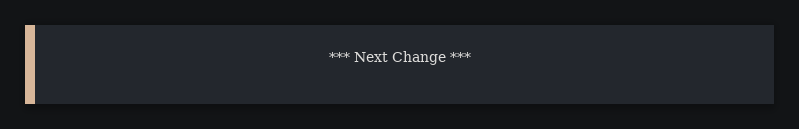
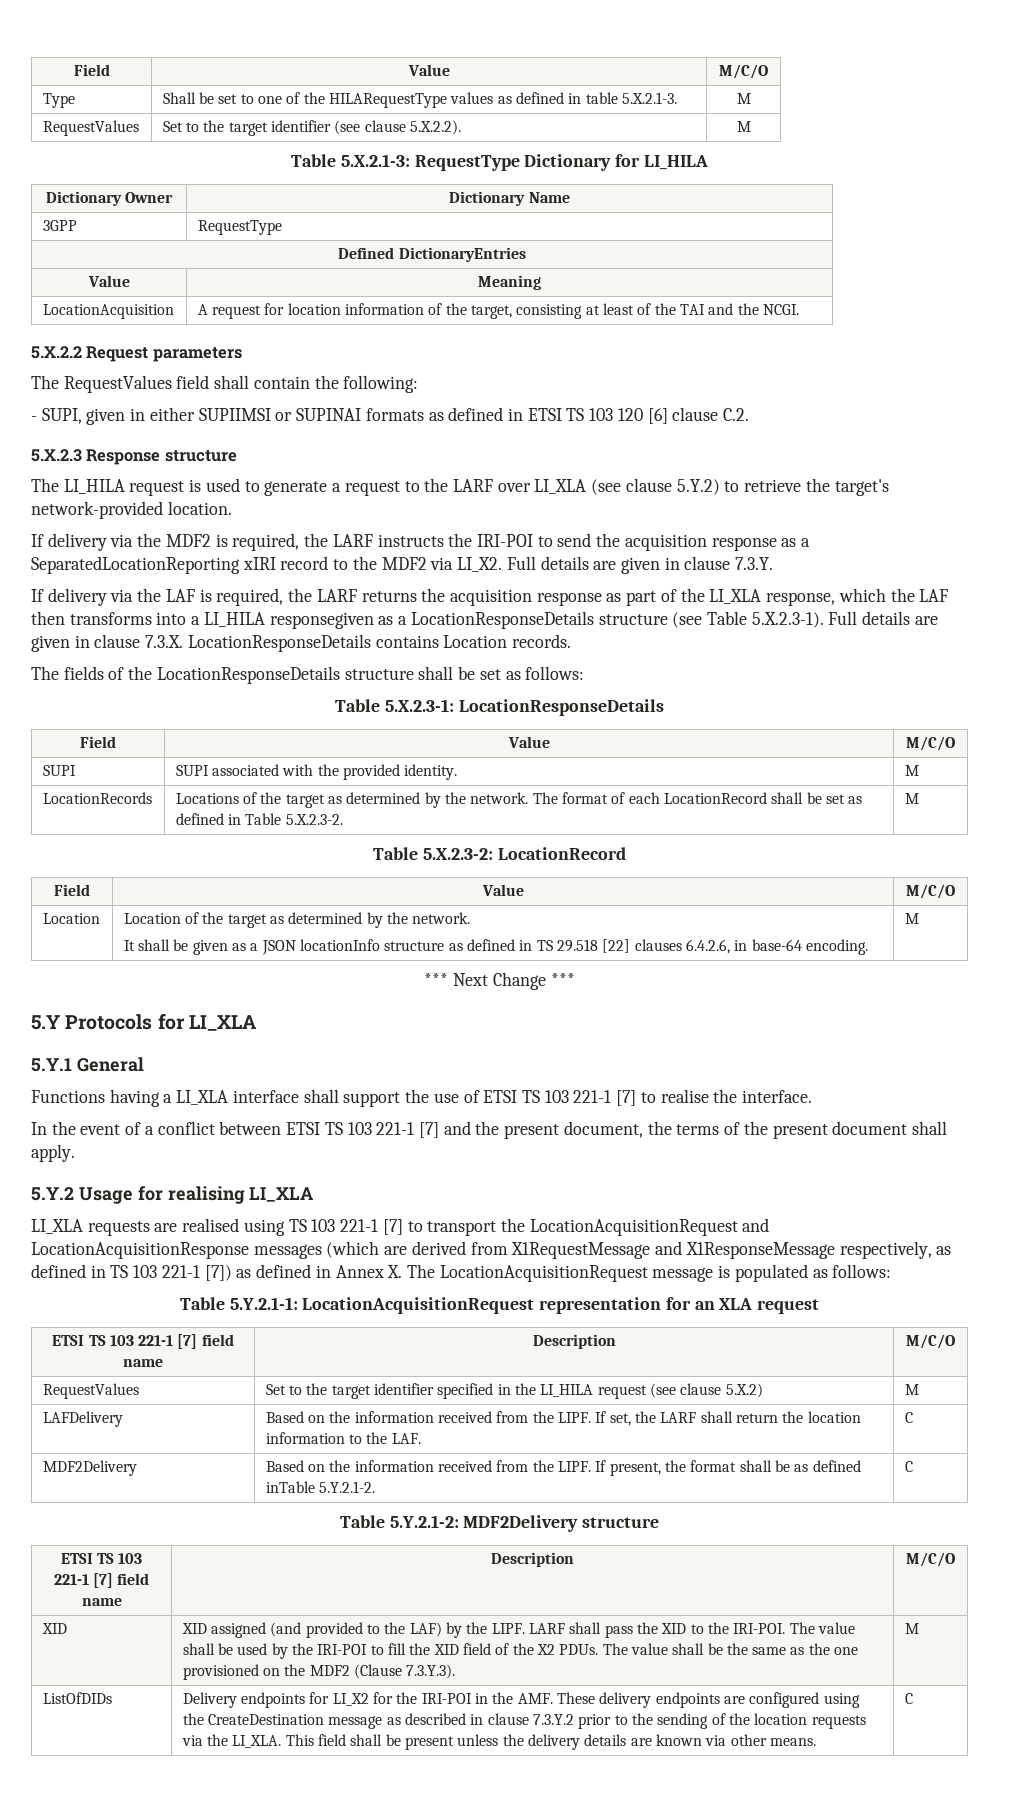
[328,51,471,65] *** Next Change *** -> [73,64,110,76] [407,64,450,76] [719,64,768,79] [42,93,75,108] [162,92,677,108] [736,93,751,104] [42,120,139,136] [162,120,462,136] [736,121,751,132] [291,154,708,171] [45,191,174,206] [449,191,570,206] [42,220,77,231] [197,220,282,235] [338,247,526,262] [87,275,130,287] [478,275,541,290] [42,304,174,319] [197,303,799,319] [31,346,242,362] [31,375,419,393] [31,407,750,425] [31,449,237,465] [31,478,889,496] [31,501,232,519] [31,533,811,551] [31,556,774,574] [31,588,949,606] [31,611,938,629] [31,634,572,652] [31,666,585,684] [335,699,664,716] [80,736,116,748] [507,736,550,748] [906,736,955,751] [42,765,76,776] [175,764,458,780] [904,765,919,776] [42,792,152,804] [175,792,863,808] [175,813,343,825] [904,793,919,804] [373,847,626,860] [54,884,90,896] [481,884,524,896] [906,884,955,899] [42,913,100,924] [123,912,471,928] [123,939,868,955] [904,913,919,924] [424,972,575,990] [31,1013,256,1031] [31,1057,144,1072] [31,1089,813,1107] [31,1121,947,1139] [31,1144,75,1162] [31,1186,314,1204] [31,1218,770,1236] [31,1241,952,1259] [31,1264,892,1282] [179,1297,820,1314] [52,1334,234,1349] [123,1359,163,1367] [532,1334,616,1349] [906,1334,955,1349] [42,1383,139,1399] [265,1383,763,1399] [904,1384,919,1395] [42,1411,123,1427] [265,1411,861,1426] [265,1432,421,1444] [904,1412,913,1423] [42,1460,137,1476] [265,1460,861,1476] [265,1481,376,1493] [904,1461,913,1472] [339,1515,660,1532] [60,1553,143,1564] [53,1573,150,1588] [81,1598,122,1606] [491,1552,574,1567] [906,1552,955,1567] [41,1623,67,1634] [181,1622,855,1638] [182,1643,859,1659] [182,1664,456,1680] [904,1623,919,1634] [42,1692,112,1704] [182,1692,860,1708] [182,1713,866,1729] [181,1734,816,1750] [904,1693,913,1704] Field | Value | M/C/O // Type | Shall be set to one of the HILARequestType values as defined in table 5.X.2.1-3. | M // RequestValues | Set to the target identifier (see clause 5.X.2.2). | M // Table 5.X.2.1-3: RequestType Dictionary for LI_HILA // Dictionary Owner | Dictionary Name // 3GPP | RequestType // Defined DictionaryEntries // Value | Meaning // LocationAcquisition | A request for location information of the target, consisting at least of the TAI and the NCGI. // 5.X.2.2 Request parameters // The RequestValues field shall contain the following: // - SUPI, given in either SUPIIMSI or SUPINAI formats as defined in ETSI TS 103 120 [6] clause C.2. // 5.X.2.3 Response structure // The LI_HILA request is used to generate a request to the LARF over LI_XLA (see clause 5.Y.2) to retrieve the target's network-provided location. // If delivery via the MDF2 is required, the LARF instructs the IRI-POI to send the acquisition response as a SeparatedLocationReporting xIRI record to the MDF2 via LI_X2. Full details are given in clause 7.3.Y. // If delivery via the LAF is required, the LARF returns the acquisition response as part of the LI_XLA response, which the LAF then transforms into a LI_HILA responsegiven as a LocationResponseDetails structure (see Table 5.X.2.3-1). Full details are given in clause 7.3.X. LocationResponseDetails contains Location records. // The fields of the LocationResponseDetails structure shall be set as follows: // Table 5.X.2.3-1: LocationResponseDetails // Field | Value | M/C/O // SUPI | SUPI associated with the provided identity. | M // LocationRecords | Locations of the target as determined by the network. The format of each LocationRecord shall be set as defined in Table 5.X.2.3-2. | M // Table 5.X.2.3-2: LocationRecord // Field | Value | M/C/O // Location | Location of the target as determined by the network. // It shall be given as a JSON locationInfo structure as defined in TS 29.518 [22] clauses 6.4.2.6, in base-64 encoding. | M // *** Next Change *** // 5.Y Protocols for LI_XLA // 5.Y.1 General // Functions having a LI_XLA interface shall support the use of ETSI TS 103 221-1 [7] to realise the interface. // In the event of a conflict between ETSI TS 103 221-1 [7] and the present document, the terms of the present document shall apply. // 5.Y.2 Usage for realising LI_XLA // LI_XLA requests are realised using TS 103 221-1 [7] to transport the LocationAcquisitionRequest and LocationAcquisitionResponse messages (which are derived from X1RequestMessage and X1ResponseMessage respectively, as defined in TS 103 221-1 [7]) as defined in Annex X. The LocationAcquisitionRequest message is populated as follows: // Table 5.Y.2.1-1: LocationAcquisitionRequest representation for an XLA request // ETSI TS 103 221-1 [7] field name | Description | M/C/O // RequestValues | Set to the target identifier specified in the LI_HILA request (see clause 5.X.2) | M // LAFDelivery | Based on the information received from the LIPF. If set, the LARF shall return the location information to the LAF. | C // MDF2Delivery | Based on the information received from the LIPF. If present, the format shall be as defined inTable 5.Y.2.1-2. | C // Table 5.Y.2.1-2: MDF2Delivery structure // ETSI TS 103 221-1 [7] field name | Description | M/C/O // XID | XID assigned (and provided to the LAF) by the LIPF. LARF shall pass the XID to the IRI-POI. The value shall be used by the IRI-POI to fill the XID field of the X2 PDUs. The value shall be the same as the one provisioned on the MDF2 (Clause 7.3.Y.3). | M // ListOfDIDs | Delivery endpoints for LI_X2 for the IRI-POI in the AMF. These delivery endpoints are configured using the CreateDestination message as described in clause 7.3.Y.2 prior to the sending of the location requests via the LI_XLA. This field shall be present unless the delivery details are known via other means. | C

